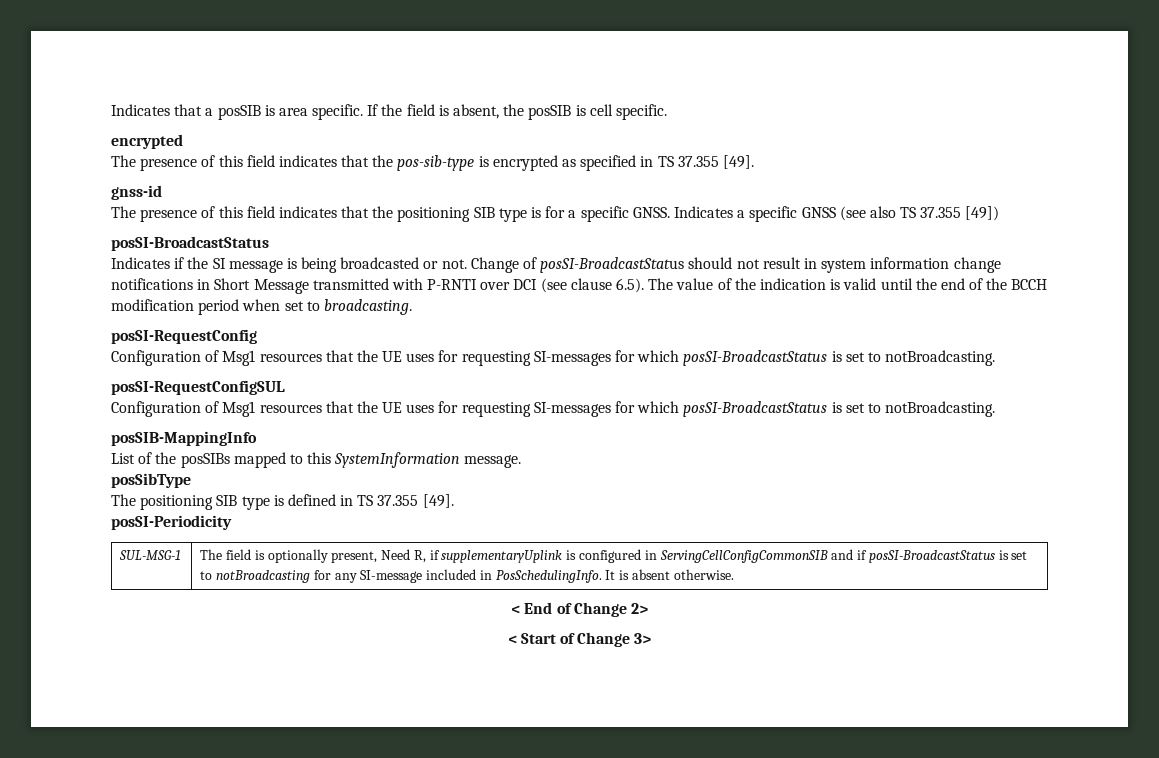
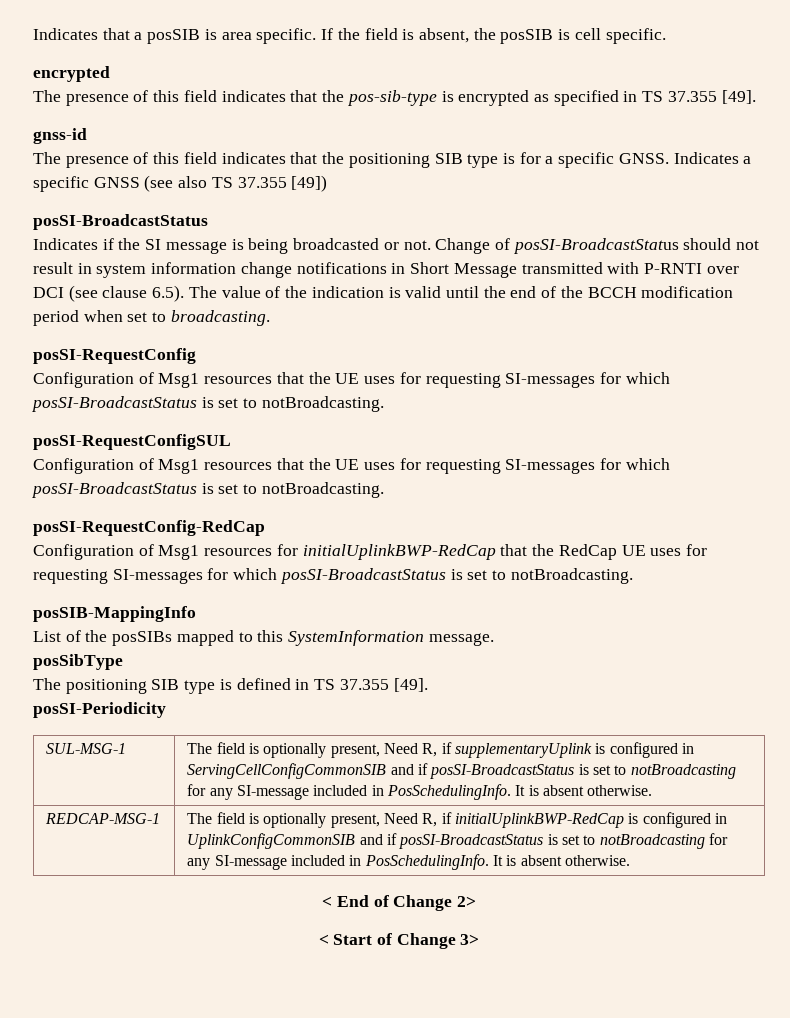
(996, 409) none -> [33,520,265,536] [33,544,707,560] [33,568,633,584] // posSI-RequestConfig-RedCap // Configuration of Msg1 resources for initialUplinkBWP-RedCap that the RedCap UE uses for requesting SI-messages for which posSI-BroadcastStatus is set to notBroadcasting.
(734, 574) none -> [45,813,161,824] [187,812,727,828] [187,833,728,849] [187,854,630,870] // REDCAP-MSG-1 | The field is optionally present, Need R, if initialUplinkBWP-RedCap is configured in UplinkConfigCommonSIB and if posSI-BroadcastStatus is set to notBroadcasting for any SI-message included in PosSchedulingInfo. It is absent otherwise.

